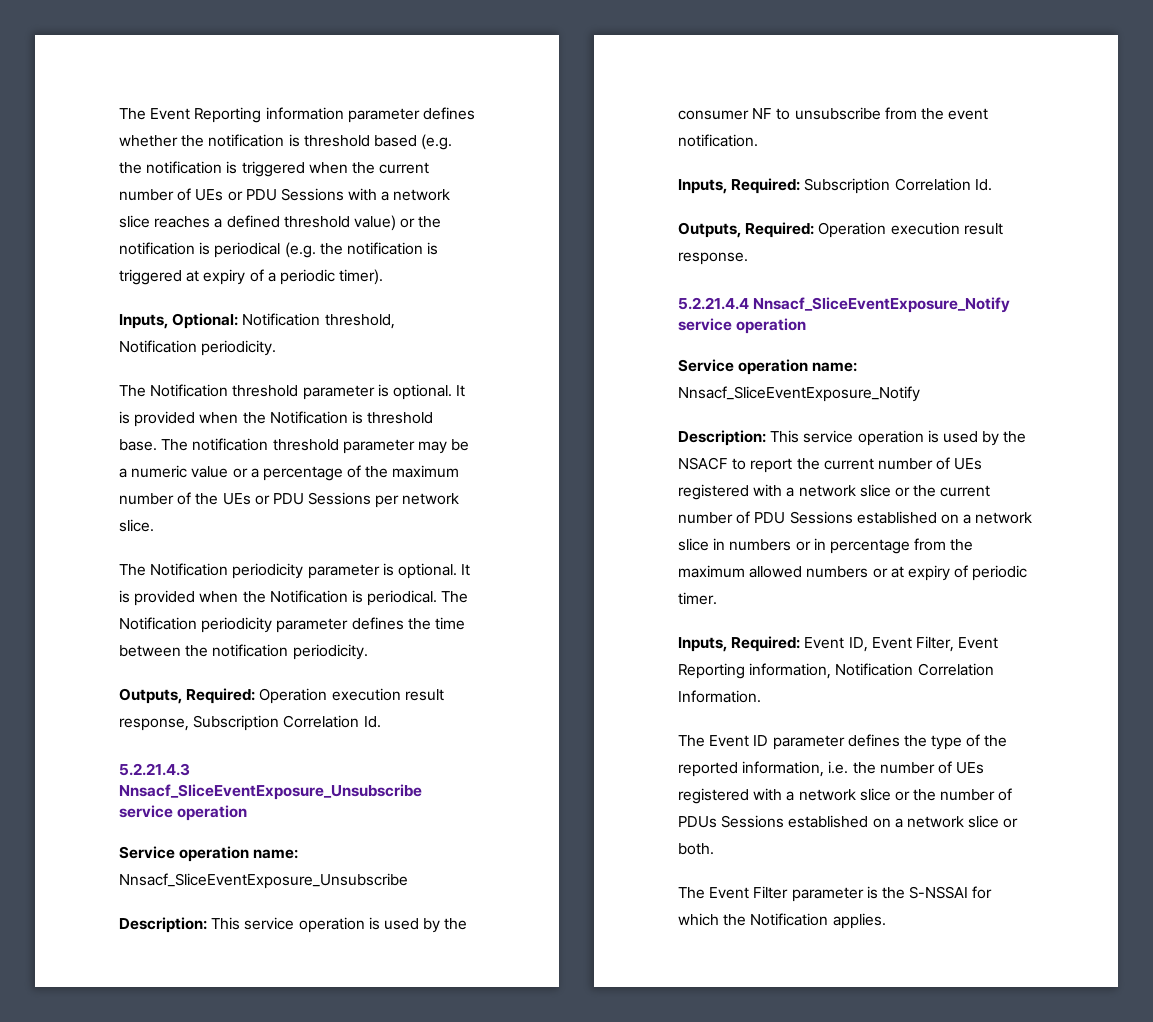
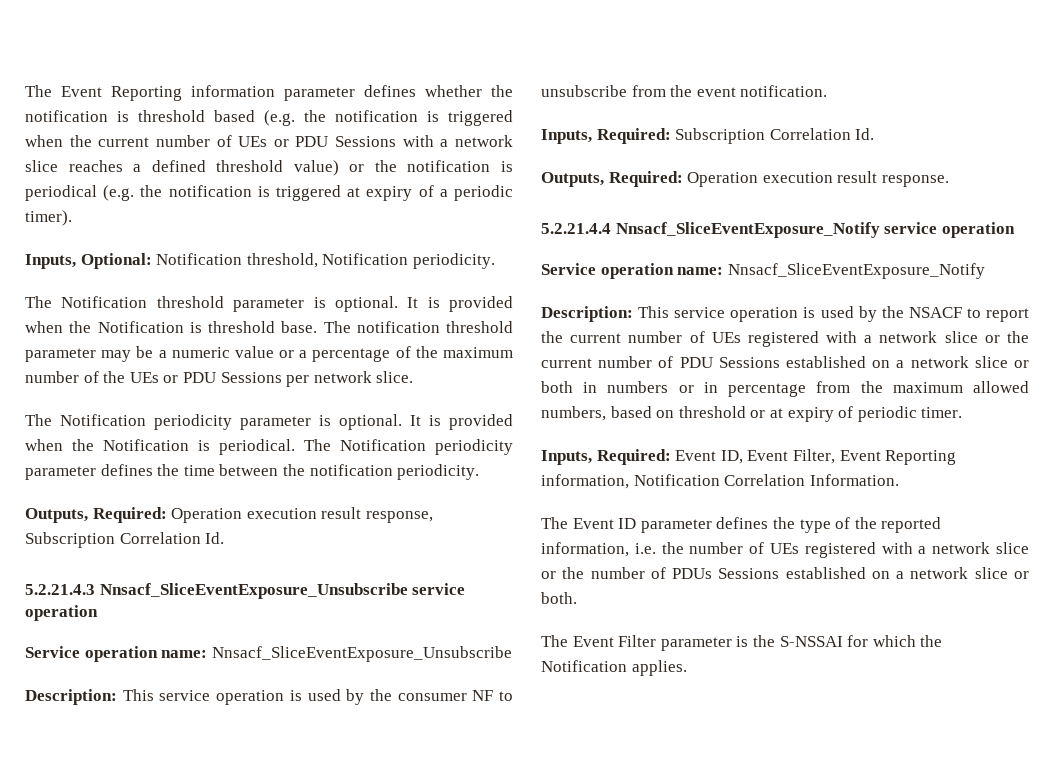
(709, 544) none -> [1013,360,1029,368] [541,381,573,393] or both
[806,566,869,578] numbers -> [541,406,746,421] numbers, based on threshold

